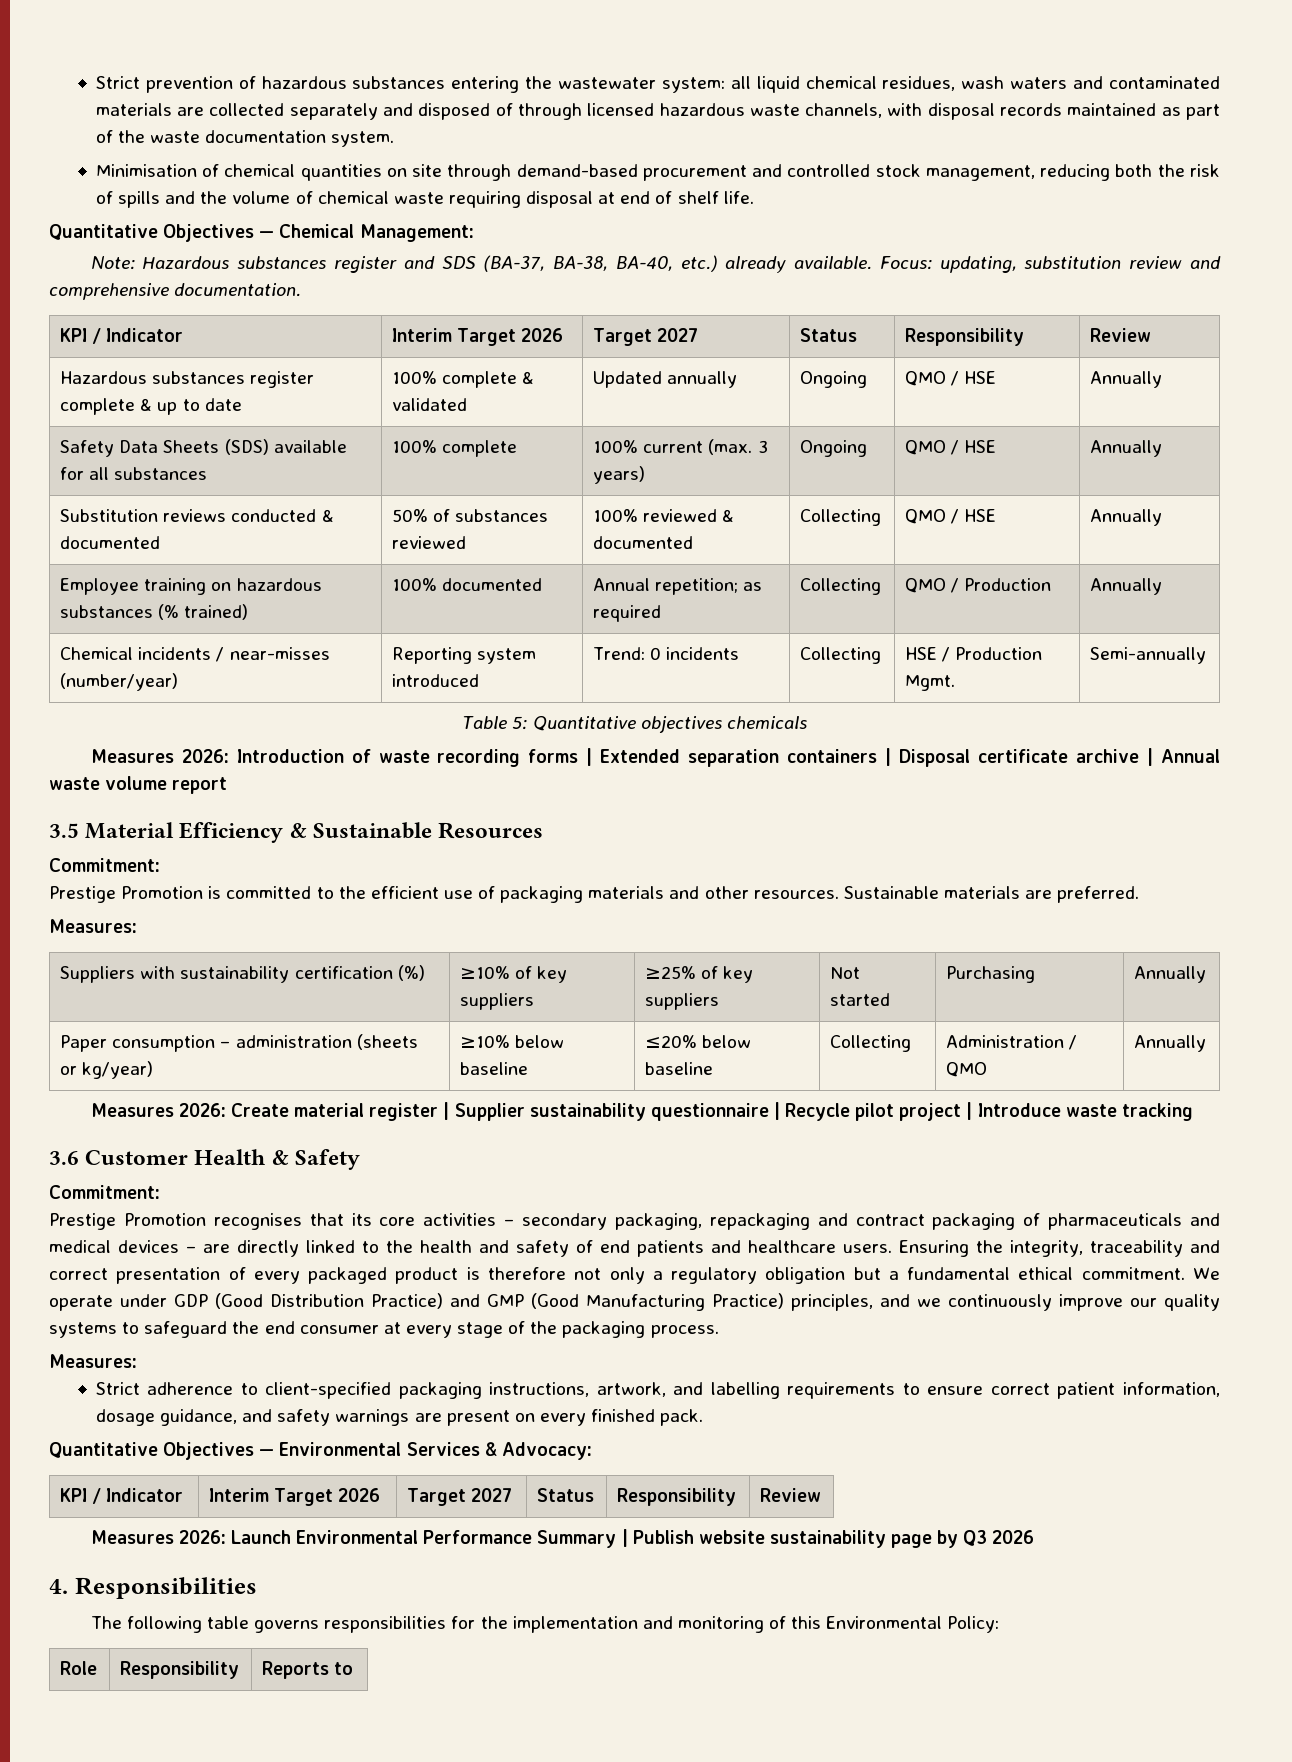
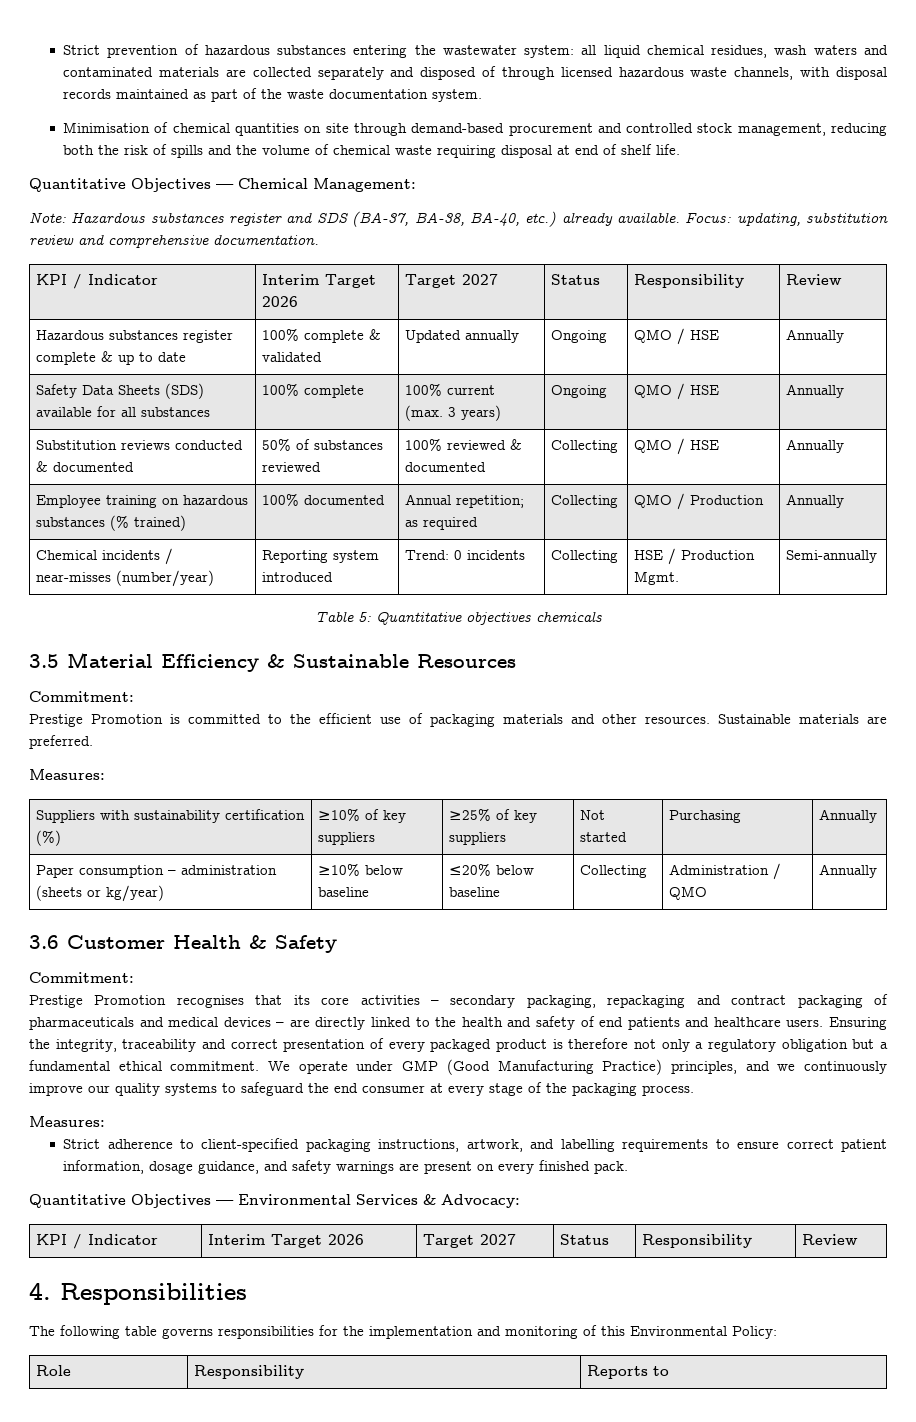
[90,748,1220,767] [49,776,228,794] // Measures 2026: Introduction of waste recording forms | Extended separation containers | Disposal certificate archive | Annual waste volume report -> (602, 616) none
[90,1102,1193,1121] // Measures 2026: Create material register | Supplier sustainability questionnaire | Recycle pilot project | Introduce waste tracking -> (878, 871) none
[174,1293,480,1309] GDP (Good Distribution Practice) and -> (394, 1066) none
[90,1529,1035,1548] // Measures 2026: Launch Environmental Performance Summary | Publish website sustainability page by Q3 2026 -> (859, 1239) none

